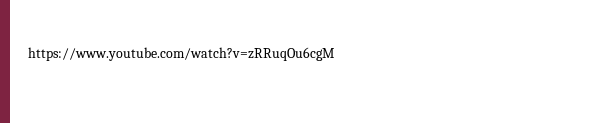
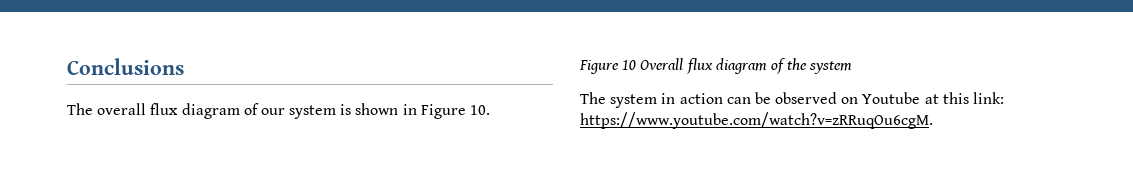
[28,47,335,61] https://www.youtube.com/watch?v=zRRuqOu6cgM -> [67,58,184,75] [67,103,491,119] [579,58,853,74] [580,92,1005,108] [580,112,933,129] Conclusions // The overall flux diagram of our system is shown in Figure 10. // Figure 10 Overall flux diagram of the system // The system in action can be observed on Youtube at this link: https://www.youtube.com/watch?v=zRRuqOu6cgM.

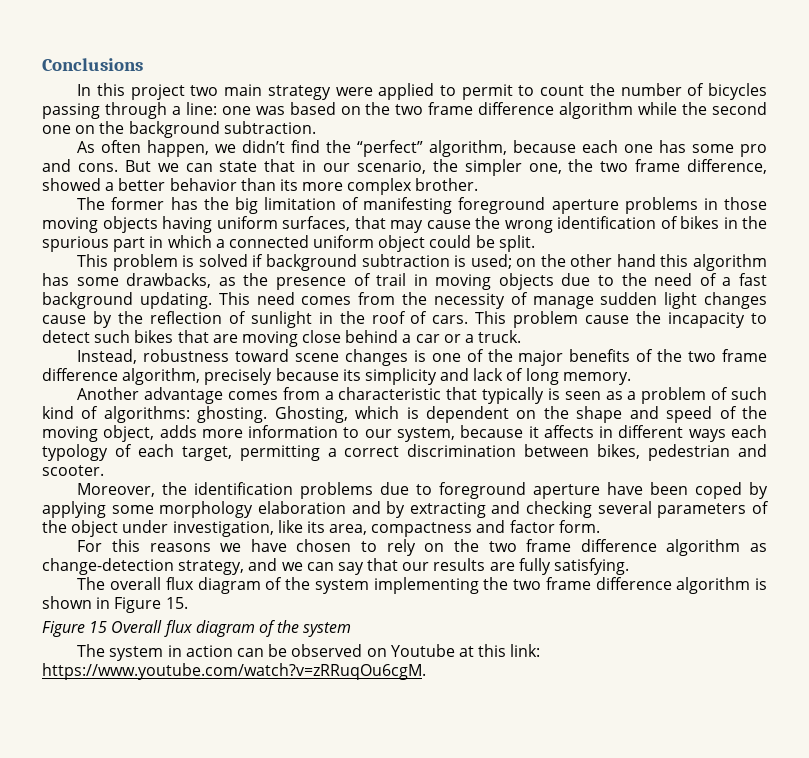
(184, 66) none -> [77,83,767,100] [42,102,767,119] [42,121,316,138] [77,140,768,157] [42,159,767,176] [42,178,479,195] [77,197,767,214] [42,216,767,233] [42,235,535,252] [77,254,768,271] [42,273,768,290] [42,292,767,309] [42,311,767,328] [42,330,522,347] [77,349,767,366] [42,368,631,385] [77,387,767,404] [42,406,768,423] [42,425,768,442] [42,444,767,461] [42,465,104,476] [77,482,769,499] [42,501,769,518] [42,520,600,537] [77,539,768,556] [42,558,630,575] // In this project two main strategy were applied to permit to count the number of bicycles passing through a line: one was based on the two frame difference algorithm while the second one on the background subtraction. // As often happen, we didn’t find the “perfect” algorithm, because each one has some pro and cons. But we can state that in our scenario, the simpler one, the two frame difference, showed a better behavior than its more complex brother. // The former has the big limitation of manifesting foreground aperture problems in those moving objects having uniform surfaces, that may cause the wrong identification of bikes in the spurious part in which a connected uniform object could be split. // This problem is solved if background subtraction is used; on the other hand this algorithm has some drawbacks, as the presence of trail in moving objects due to the need of a fast background updating. This need comes from the necessity of manage sudden light changes cause by the reflection of sunlight in the roof of cars. This problem cause the incapacity to detect such bikes that are moving close behind a car or a truck. // Instead, robustness toward scene changes is one of the major benefits of the two frame difference algorithm, precisely because its simplicity and lack of long memory. // Another advantage comes from a characteristic that typically is seen as a problem of such kind of algorithms: ghosting. Ghosting, which is dependent on the shape and speed of the moving object, adds more information to our system, because it affects in different ways each typology of each target, permitting a correct discrimination between bikes, pedestrian and scooter. // Moreover, the identification problems due to foreground aperture have been coped by applying some morphology elaboration and by extracting and checking several parameters of the object under investigation, like its area, compactness and factor form. // For this reasons we have chosen to rely on the two frame difference algorithm as change-detection strategy, and we can say that our results are fully satisfying.
[260,105,337,119] our system -> [285,577,751,594] the system implementing the two frame difference algorithm
[470,105,491,115] [579,60,637,74] 10. // Figure 10 -> [165,597,188,609] [42,621,108,637] 15. // Figure 15

